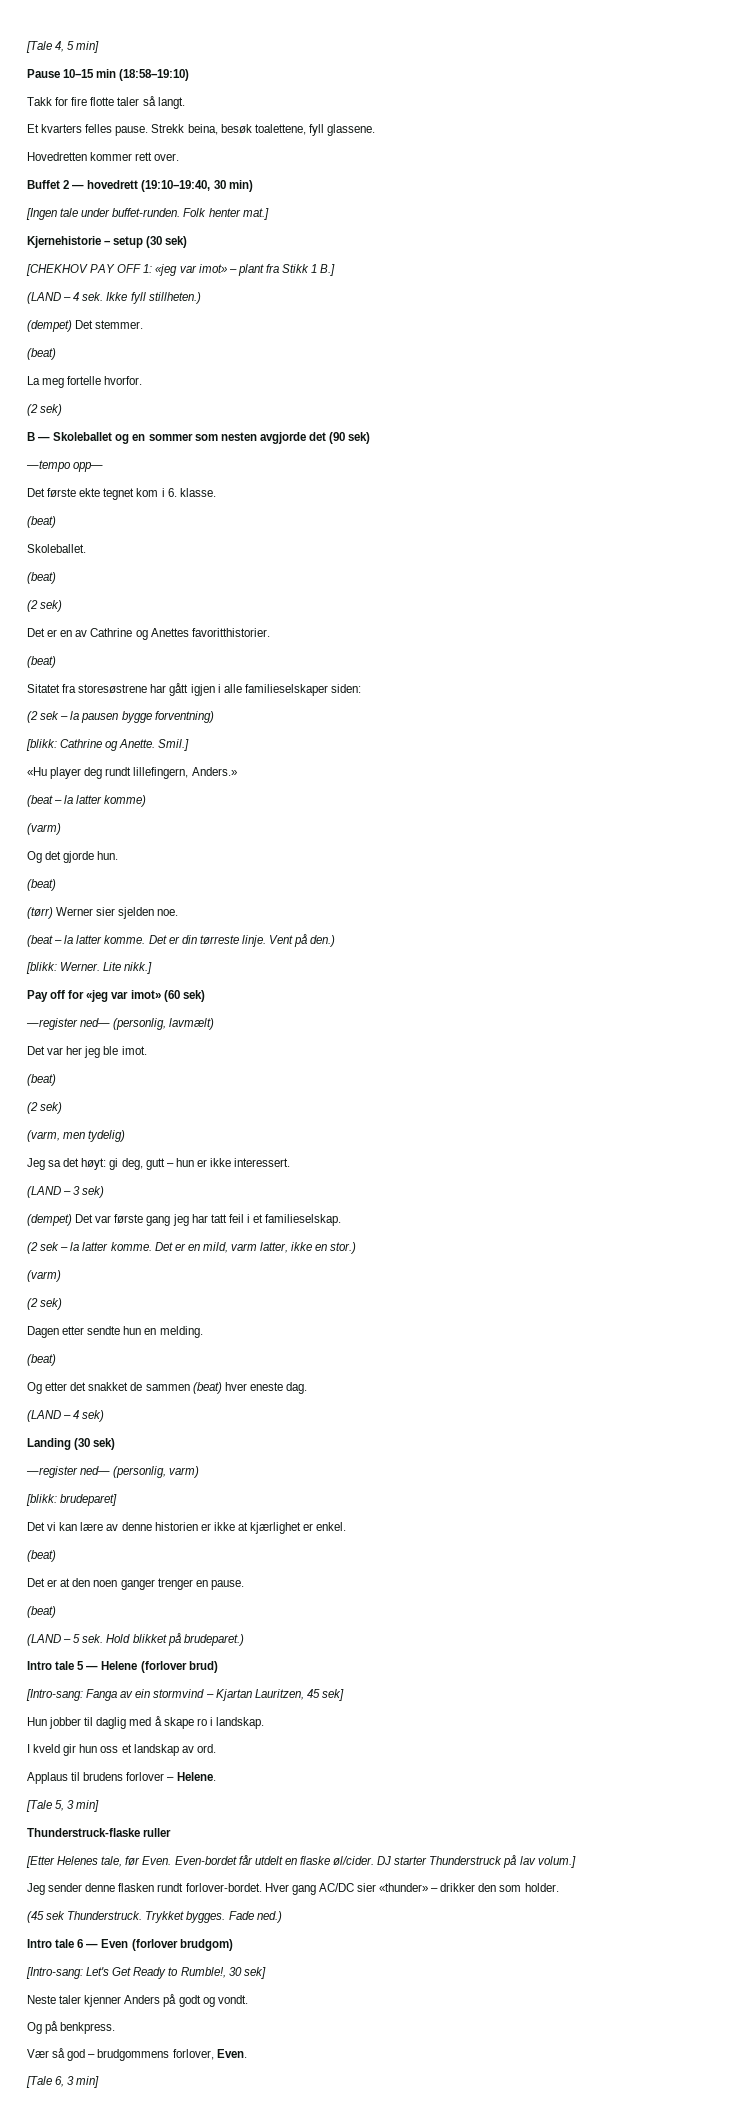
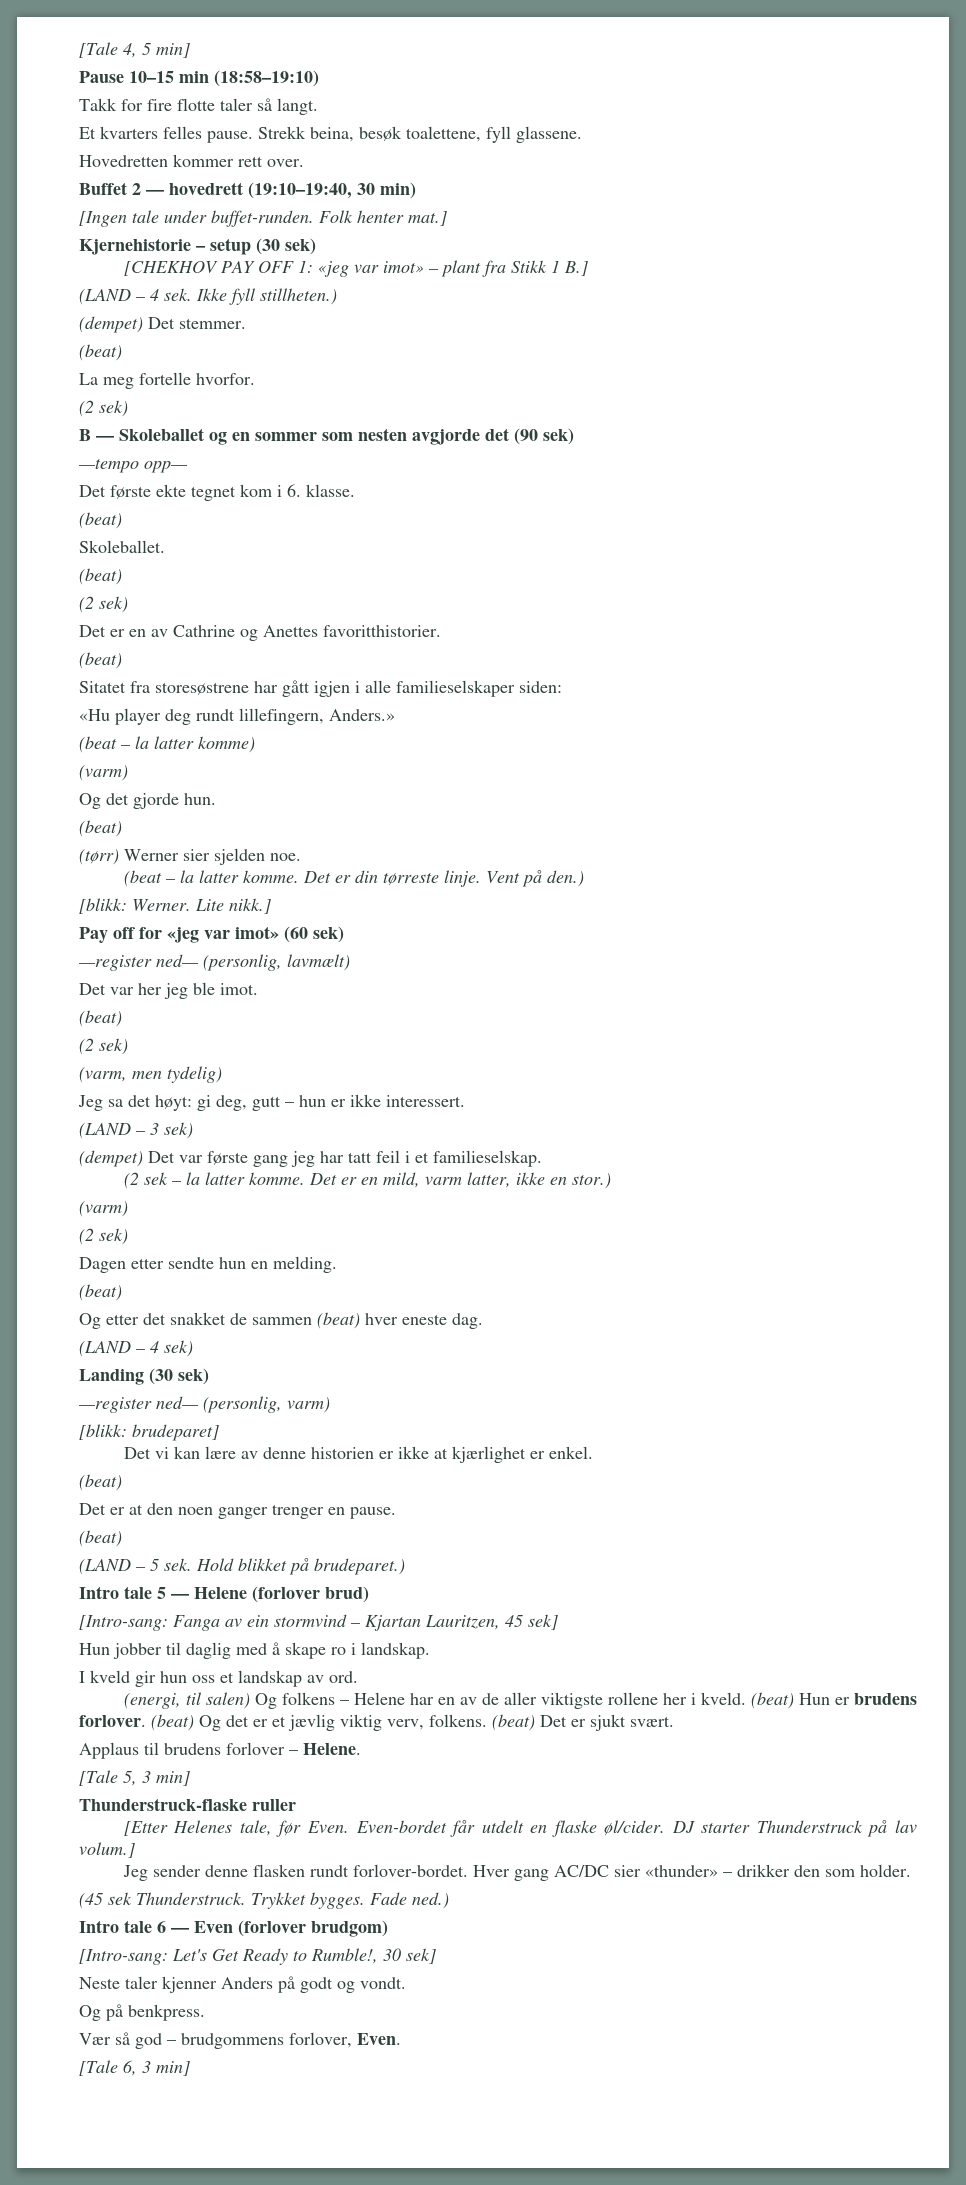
[27,711,214,723] [26,739,190,751] // (2 sek – la pausen bygge forventning) // [blikk: Cathrine og Anette. Smil.] -> (562, 687) none
(216, 1748) none -> [123,1692,917,1709] [79,1714,674,1731] // (energi, til salen) Og folkens – Helene har en av de aller viktigste rollene her i kveld. (beat) Hun er brudens forlover. (beat) Og det er et jævlig viktig verv, folkens. (beat) Det er sjukt svært.

